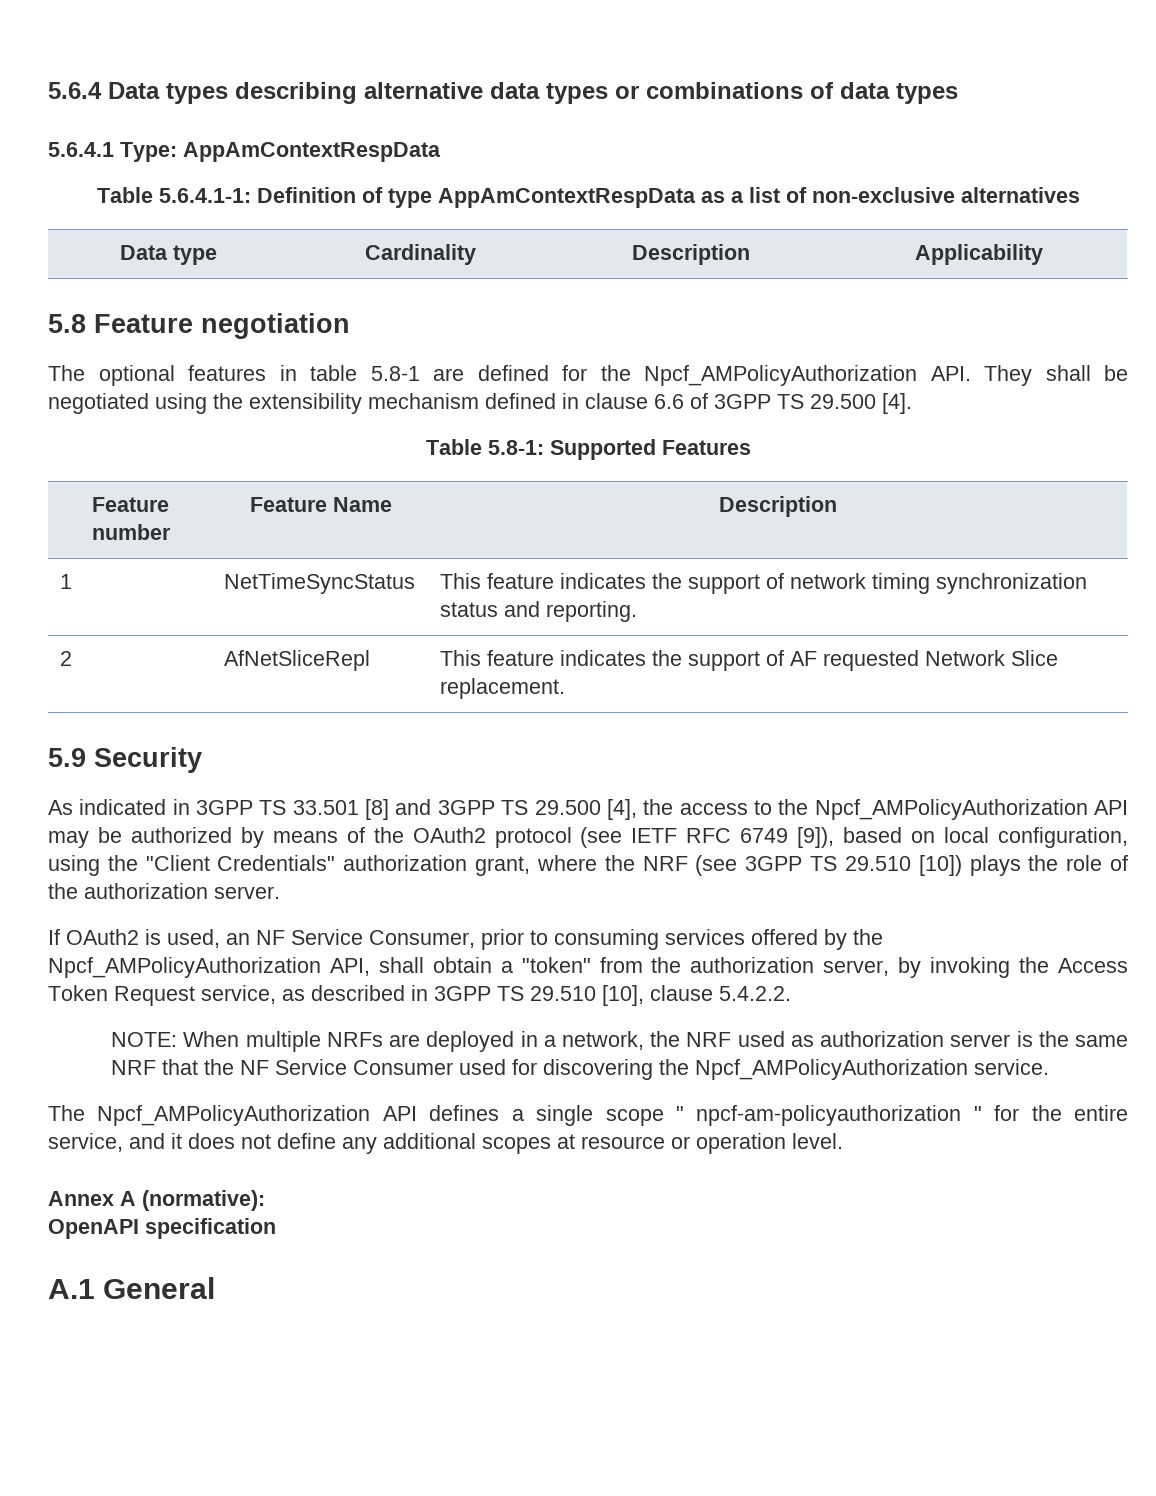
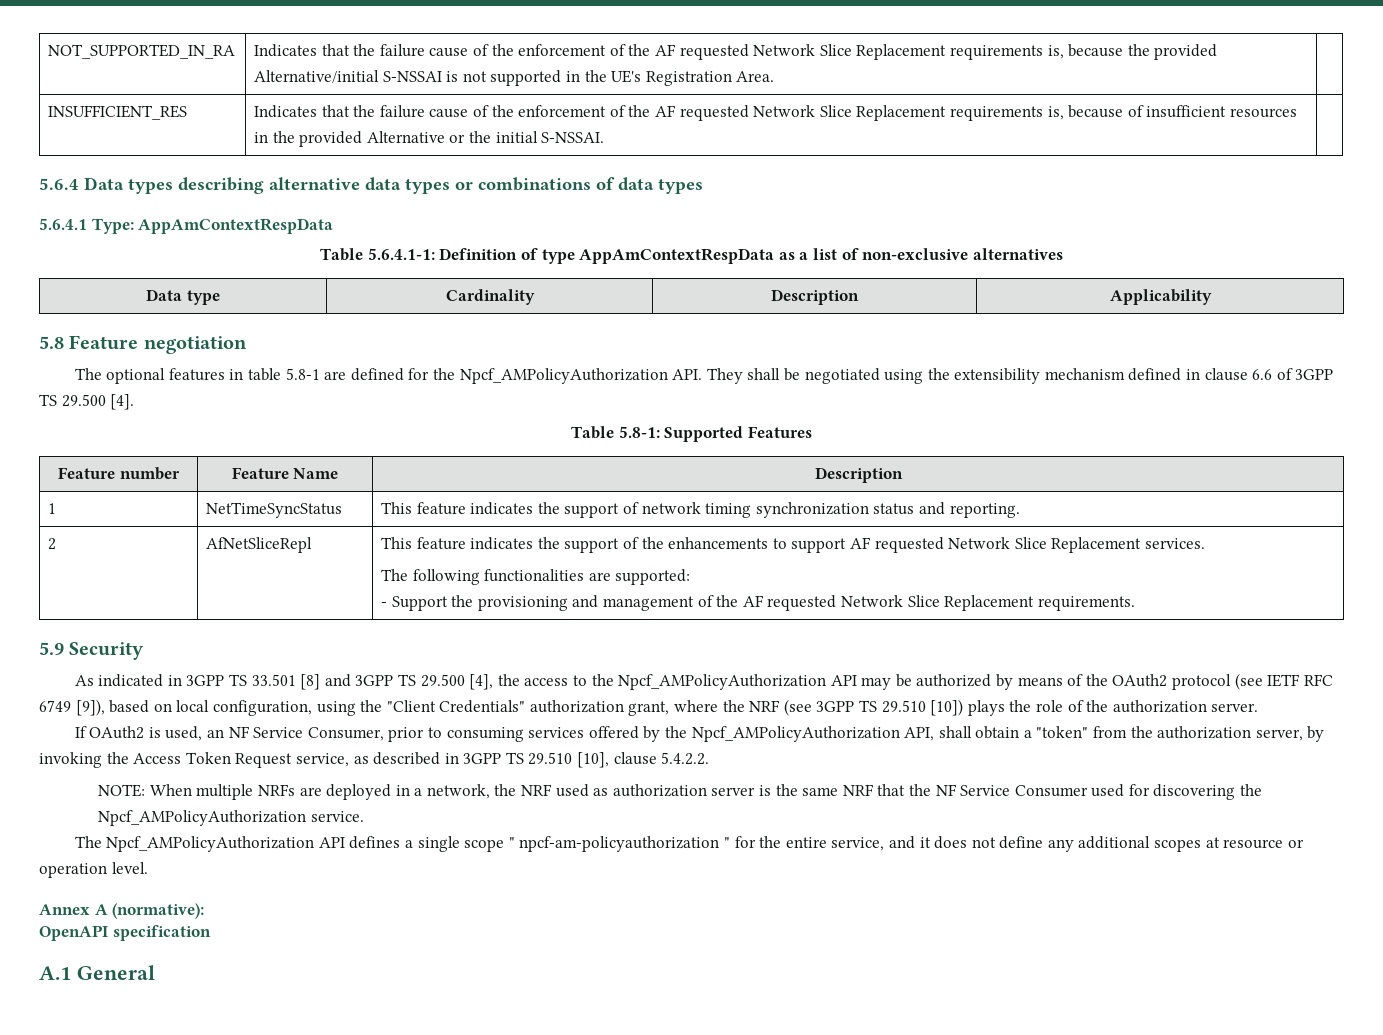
(48, 90) none -> [48,44,236,59] [254,44,1218,60] [254,70,775,86] [48,105,188,120] [254,105,1297,121] [254,131,605,147] NOT_SUPPORTED_IN_RA | Indicates that the failure cause of the enforcement of the AF requested Network Slice Replacement requirements is, because the provided Alternative/initial S-NSSAI is not supported in the UE's Registration Area. | // INSUFFICIENT_RES | Indicates that the failure cause of the enforcement of the AF requested Network Slice Replacement requirements is, because of insufficient resources in the provided Alternative or the initial S-NSSAI. | //
[790,650,1059,671] [440,678,566,699] AF requested Network Slice replacement. -> [641,537,1205,553] [381,569,691,585] [381,595,1135,611] the enhancements to support AF requested Network Slice Replacement services. // The following functionalities are supported: // - Support the provisioning and management of the AF requested Network Slice Replacement requirements.

